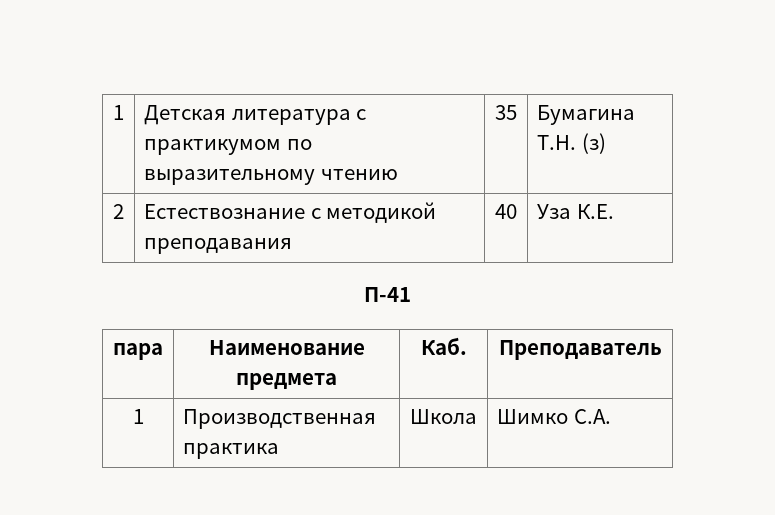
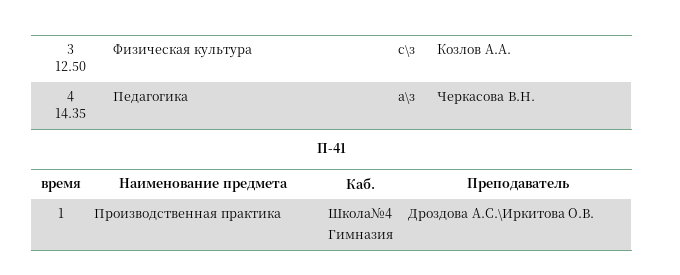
[113,105,124,120] [144,105,367,125] [144,139,312,155] [144,169,398,185] [495,105,517,120] [537,105,636,125] [537,133,606,154] [113,204,124,219] [144,202,437,223] [144,238,293,254] [495,204,517,219] [537,204,614,219] 1 | Детская литература с практикумом по выразительному чтению | 35 | Бумагина Т.Н. (з) // 2 | Естествознание с методикой преподавания | 40 | Уза К.Е. -> [66,44,74,54] [54,61,86,71] [113,44,252,58] [398,45,415,57] [437,44,511,54] [66,91,74,102] [54,108,86,119] [113,92,189,104] [398,92,415,104] [437,92,535,104] 3 // 12.50 | Физическая культура | с\з | Козлов А.А. // 4 // 14.35 | Педагогика | а\з | Черкасова В.Н.
[113,343,163,360] пара -> [40,181,81,192] время
[410,409,477,424] [497,409,611,424] Школа | Шимко С.А. -> [328,208,392,219] [327,230,393,239] [408,208,595,221] Школа№4 // Гимназия | Дроздова А.С.\Иркитова О.В.

